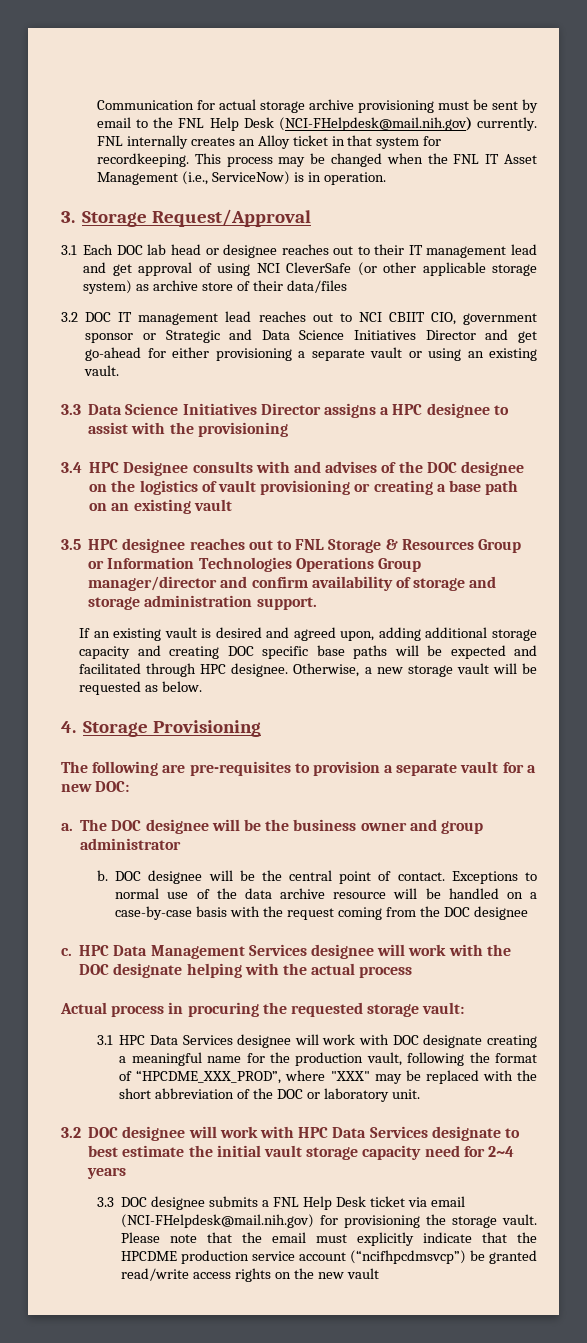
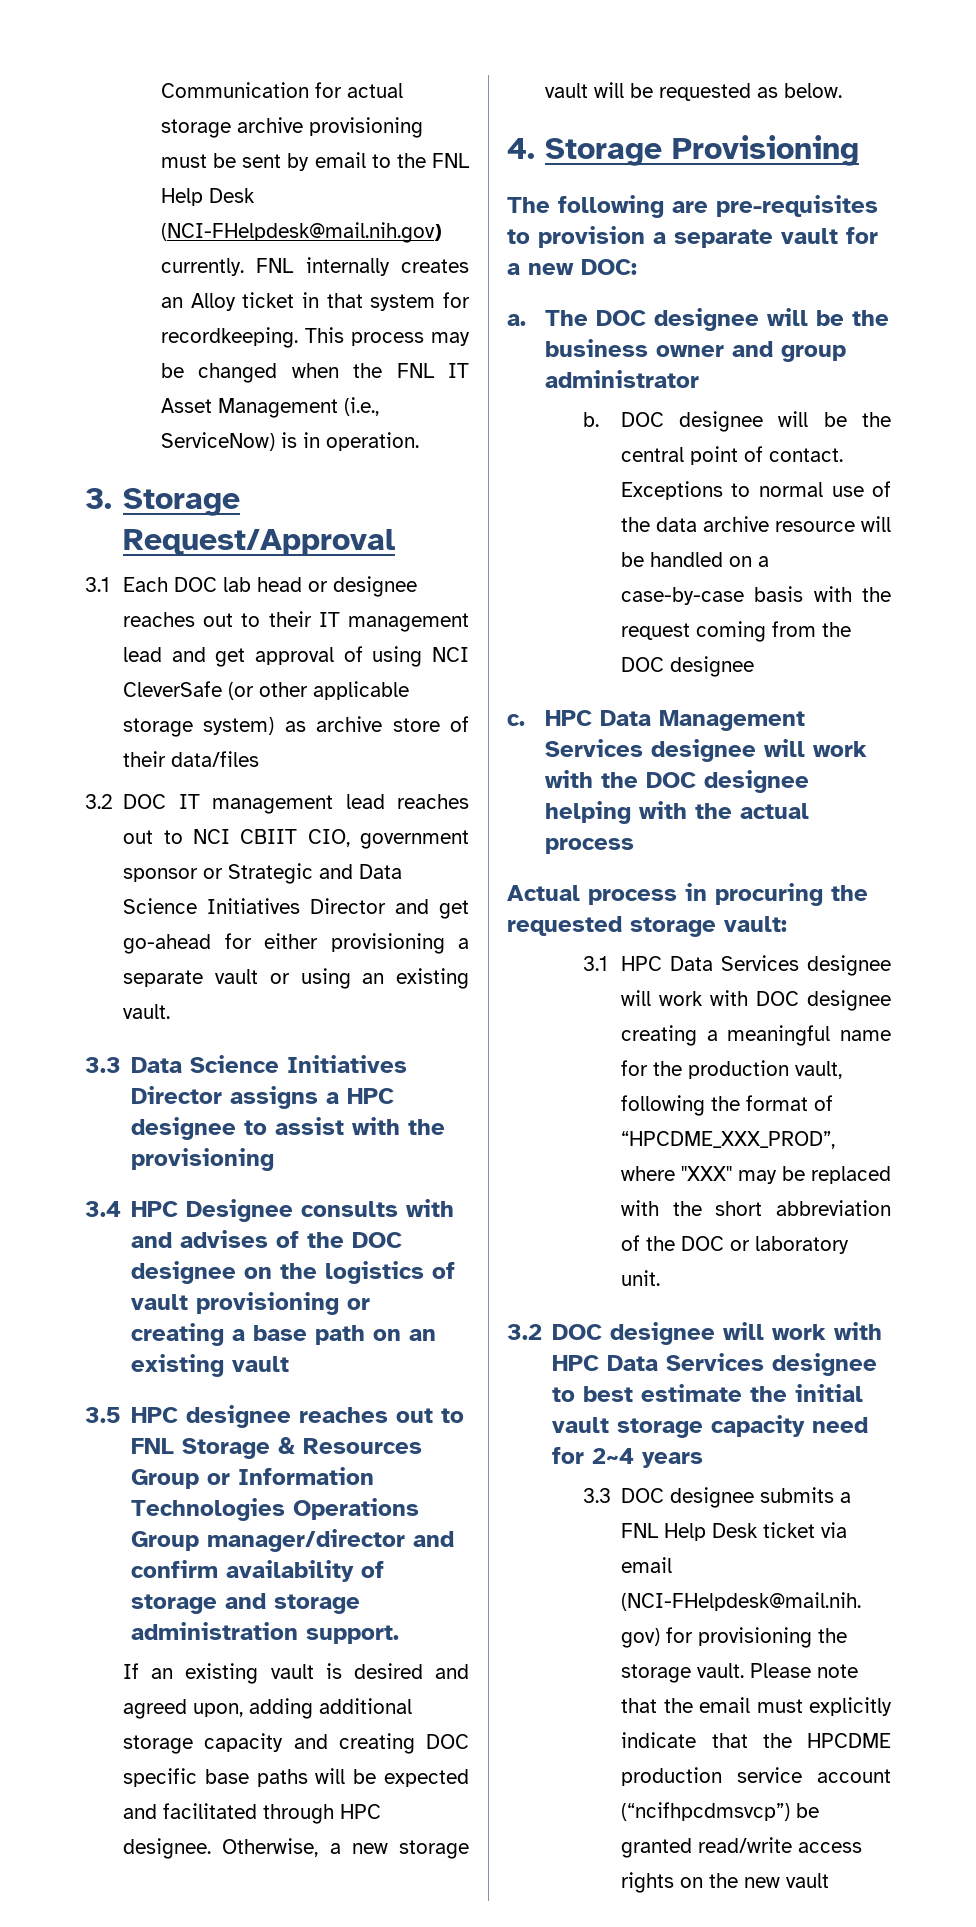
[113,963,183,978] designate -> [703,770,809,793] designee
[423,1034,483,1048] designate -> [807,990,891,1011] designee
[431,1126,501,1141] designate -> [772,1353,878,1376] designee

